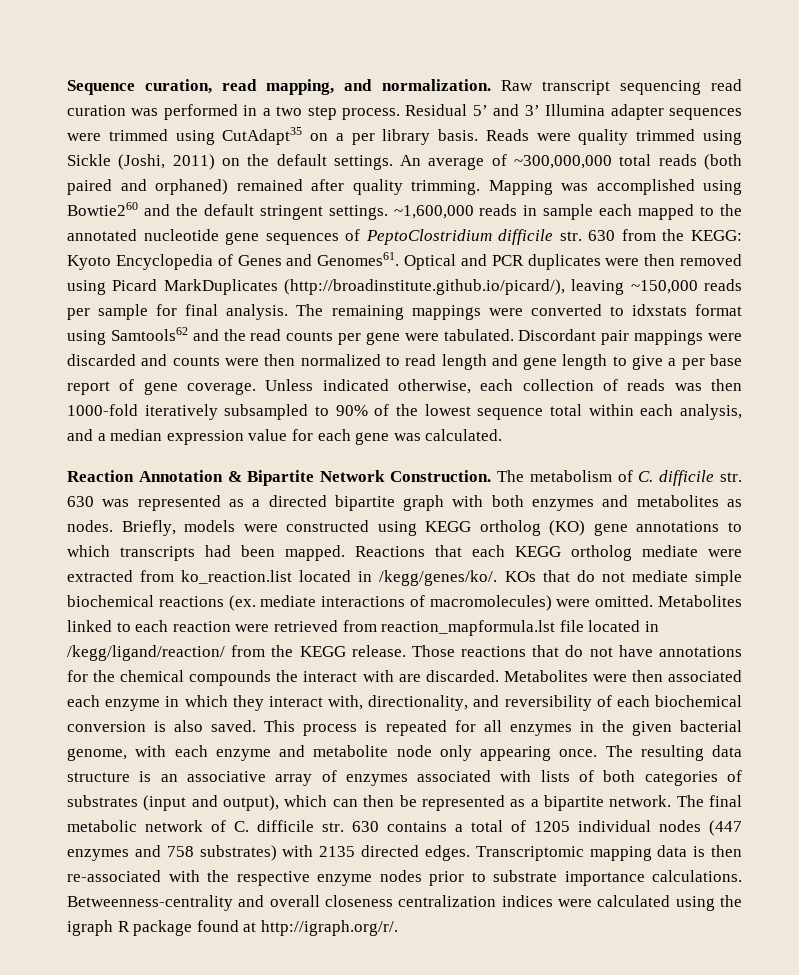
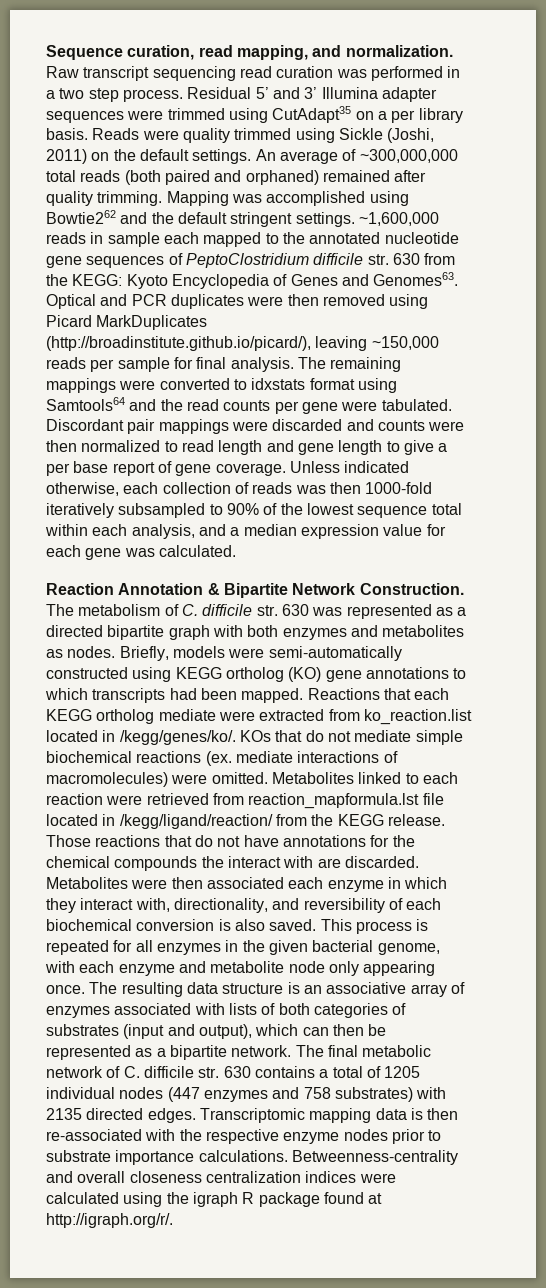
[67,202,138,216] Bowtie260 -> [46,210,116,224] Bowtie262
[317,252,400,266] Genomes61. -> [373,272,459,286] Genomes63.
[110,327,188,341] Samtools62 -> [46,397,125,411] Samtools64
(278, 528) none -> [268,646,402,661] semi-automatically

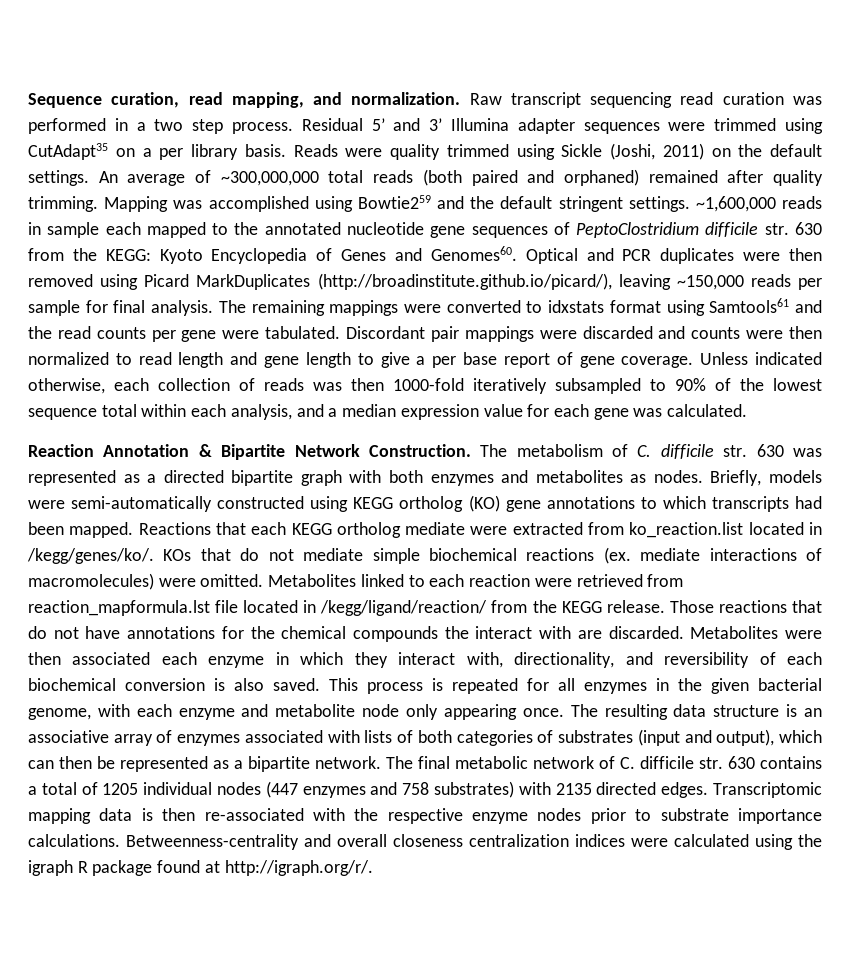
[46,210,116,224] Bowtie262 -> [357,195,431,209] Bowtie259
[373,272,459,286] Genomes63. -> [430,246,517,261] Genomes60.
[46,397,125,411] Samtools64 -> [709,298,790,313] Samtools61

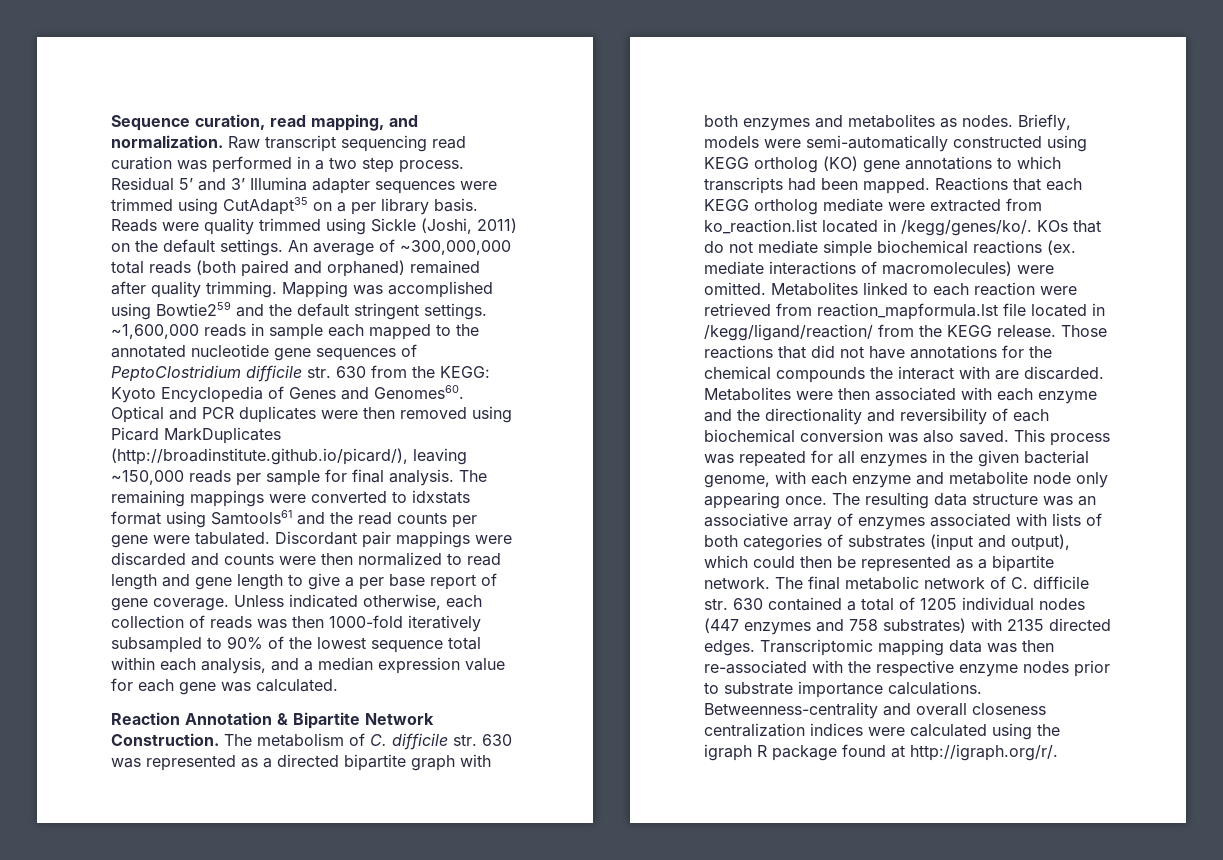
[28,626,47,639] do -> [811,345,835,358] did
[161,652,615,668] each enzyme in which they interact with, directionality, -> [961,387,1097,404] [704,408,862,425] with each enzyme and the directionality
[214,678,225,691] is -> [888,433,918,443] was
[432,678,443,691] is -> [704,454,734,464] was
[786,704,798,717] is -> [1043,496,1073,506] was
[28,760,54,769] can -> [753,556,795,568] could
[760,756,822,769] contains -> [768,597,842,611] contained
[141,808,153,821] is -> [987,643,1017,653] was

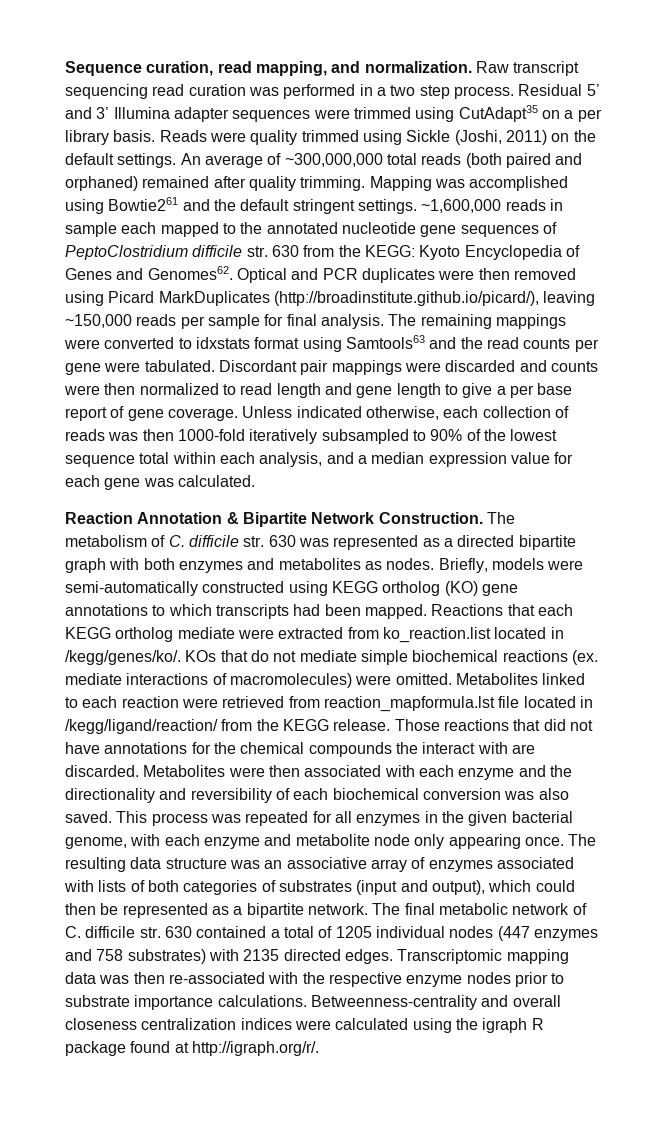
[156,301,231,316] Bowtie259 -> [108,197,179,211] Bowtie261
[374,385,464,399] Genomes60. -> [147,266,233,280] Genomes62.
[211,510,292,525] Samtools61 -> [345,335,425,349] Samtools63

